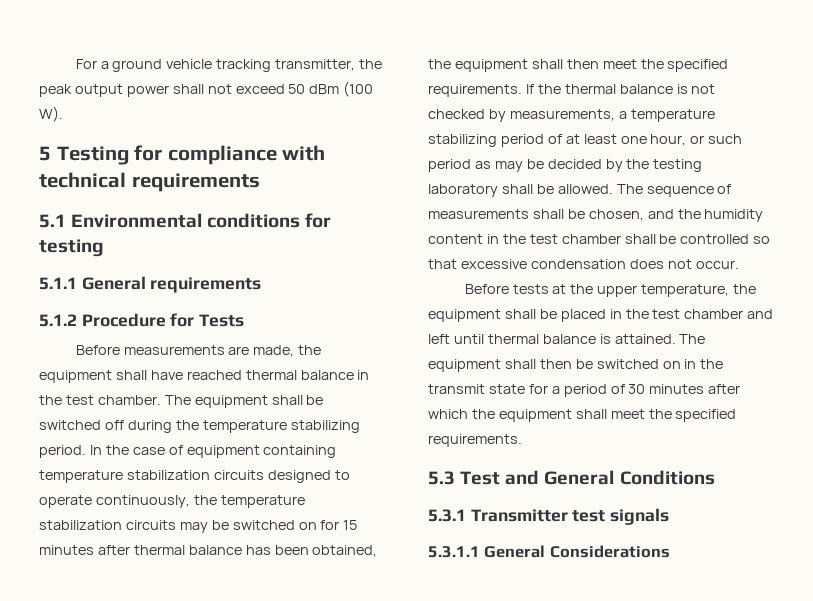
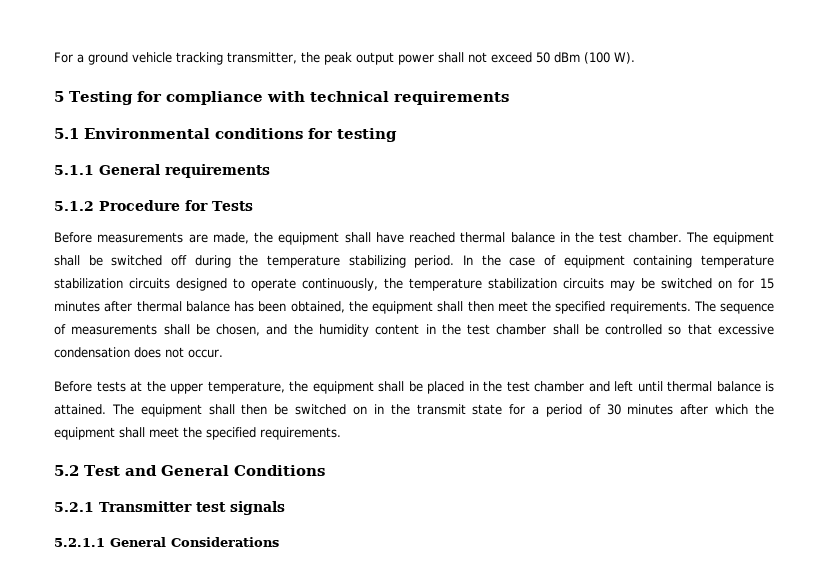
[525,84,716,94] [428,109,715,122] [428,134,743,147] [428,159,703,172] [428,184,613,197] If the thermal balance is not checked by measurements, a temperature stabilizing period of at least one hour, or such period as may be decided by the testing laboratory shall be allowed. -> (691, 307) none
[428,471,455,485] 5.3 -> [54,465,79,476] 5.2
[428,509,466,522] 5.3.1 -> [54,502,94,512] 5.2.1
[428,546,480,558] 5.3.1.1 -> [54,538,105,547] 5.2.1.1

